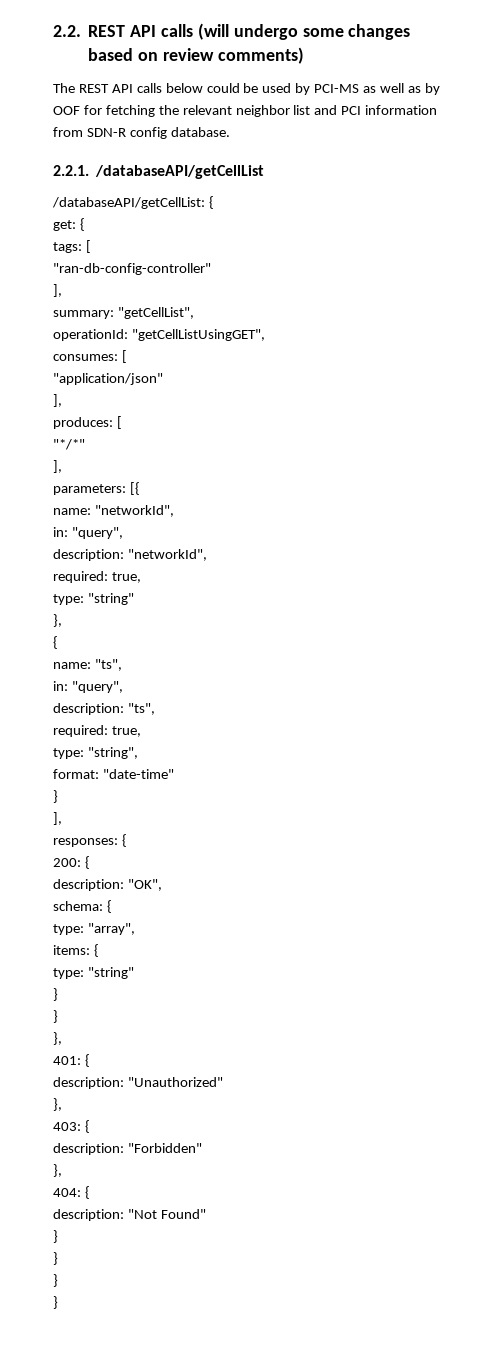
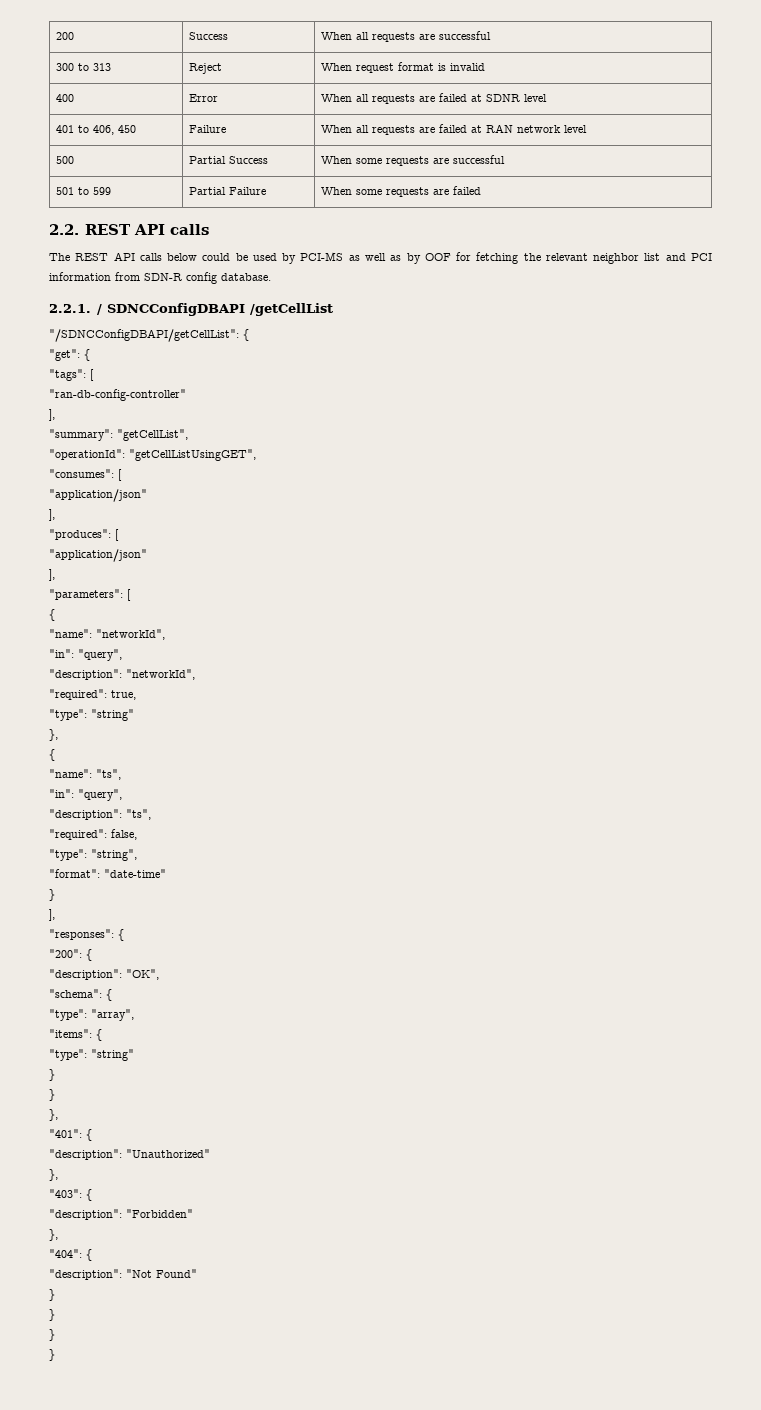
[53,23,411,40] [88,47,304,64] 2.2. REST API calls (will undergo some changes based on review comments) -> [55,32,74,40] [188,32,228,40] [320,31,491,42] [55,63,111,71] [188,63,222,74] [320,62,485,73] [55,94,74,102] [188,94,218,102] [320,93,547,104] [55,125,136,135] [188,125,226,133] [320,124,587,135] [55,156,74,164] [188,156,268,164] [320,155,505,166] [55,187,111,195] [188,187,266,195] [320,186,481,197] [49,224,209,235] 200 | Success | When all requests are successful // 300 to 313 | Reject | When request format is invalid // 400 | Error | When all requests are failed at SDNR level // 401 to 406, 450 | Failure | When all requests are failed at RAN network level // 500 | Partial Success | When some requests are successful // 501 to 599 | Partial Failure | When some requests are failed // 2.2. REST API calls
[95,165,265,179] [52,196,214,209] [53,218,85,231] [53,242,82,253] /databaseAPI/getCellList // /databaseAPI/getCellList: { // get: { // tags: -> [96,303,333,316] [49,329,249,342] [49,349,90,361] [49,369,86,381] / SDNCConfigDBAPI /getCellList // "/SDNCConfigDBAPI/getCellList": { // "get": { // "tags":
[53,310,114,319] summary: -> [49,429,113,441] "summary":
[53,329,128,341] operationId: -> [49,449,125,460] "operationId":
[53,350,127,363] [53,373,163,385] [53,394,62,407] [53,416,122,429] [53,439,85,450] [53,460,62,473] [53,482,140,495] [53,505,174,517] [53,527,123,539] [53,549,207,561] [53,571,141,583] [53,594,84,605] consumes: [ // "application/json" // ], // produces: [ // "*/*" // ], // parameters: [{ // name: "networkId", // in: "query", // description: "networkId", // required: true, // type: -> [49,469,122,481] [49,489,147,502] [49,509,55,521] [49,529,119,541] [49,549,147,562] [49,569,55,581] [49,589,131,601] [49,609,55,621] [49,629,165,640] [49,649,122,661] [49,669,195,680] [49,689,136,700] [49,709,87,721] "consumes": [ // "application/json" // ], // "produces": [ // "application/json" // ], // "parameters": [ // { // "name": "networkId", // "in": "query", // "description": "networkId", // "required": true, // "type":
[53,659,122,671] [53,681,123,693] [53,703,155,715] [53,725,141,737] [53,748,84,759] name: "ts", // in: "query", // description: "ts", // required: true, // type: -> [49,769,121,780] [49,789,122,801] [49,809,151,820] [49,829,137,840] [49,849,87,861] "name": "ts", // "in": "query", // "description": "ts", // "required": false, // "type":
[53,769,99,779] format: -> [49,869,100,878] "format":
[53,834,127,847] [53,856,90,869] [53,879,124,891] responses: { // 200: { // description: -> [49,929,124,941] [49,949,92,961] [49,969,122,980] "responses": { // "200": { // "description":
[53,900,112,913] [53,924,84,935] schema: { // type: -> [49,989,112,1001] [49,1009,87,1021] "schema": { // "type":
[53,944,99,957] [53,968,84,979] items: { // type: -> [49,1029,102,1041] [49,1049,87,1061] "items": { // "type":
[53,1054,90,1067] [53,1077,124,1089] 401: { // description: -> [49,1129,92,1141] [49,1149,122,1160] "401": { // "description":
[53,1120,90,1133] [53,1143,124,1155] 403: { // description: -> [49,1189,92,1201] [49,1209,122,1220] "403": { // "description":
[53,1186,90,1199] [53,1209,124,1221] 404: { // description: -> [49,1249,92,1261] [49,1269,122,1280] "404": { // "description":

